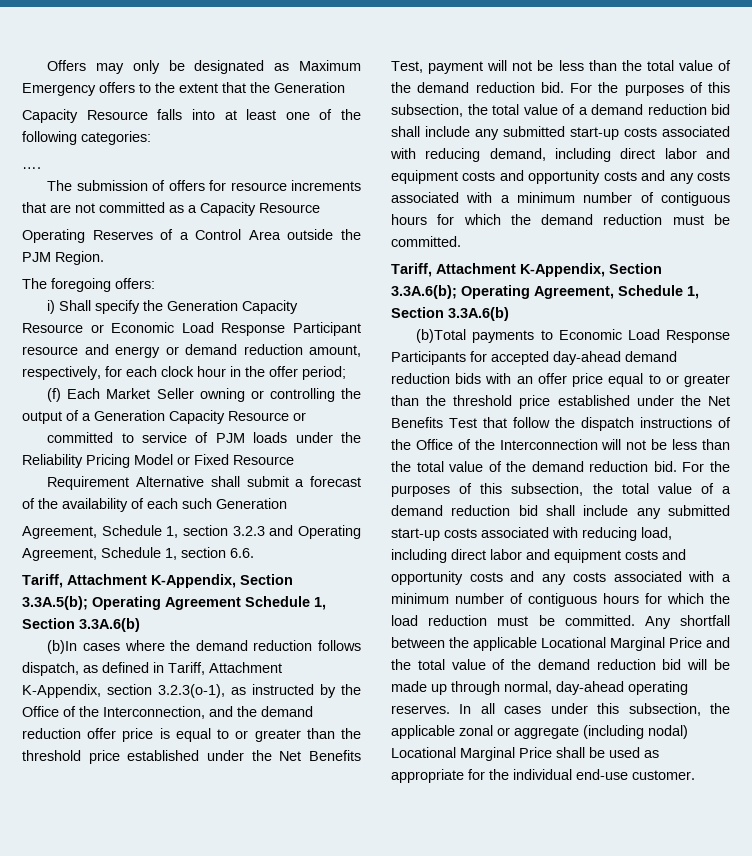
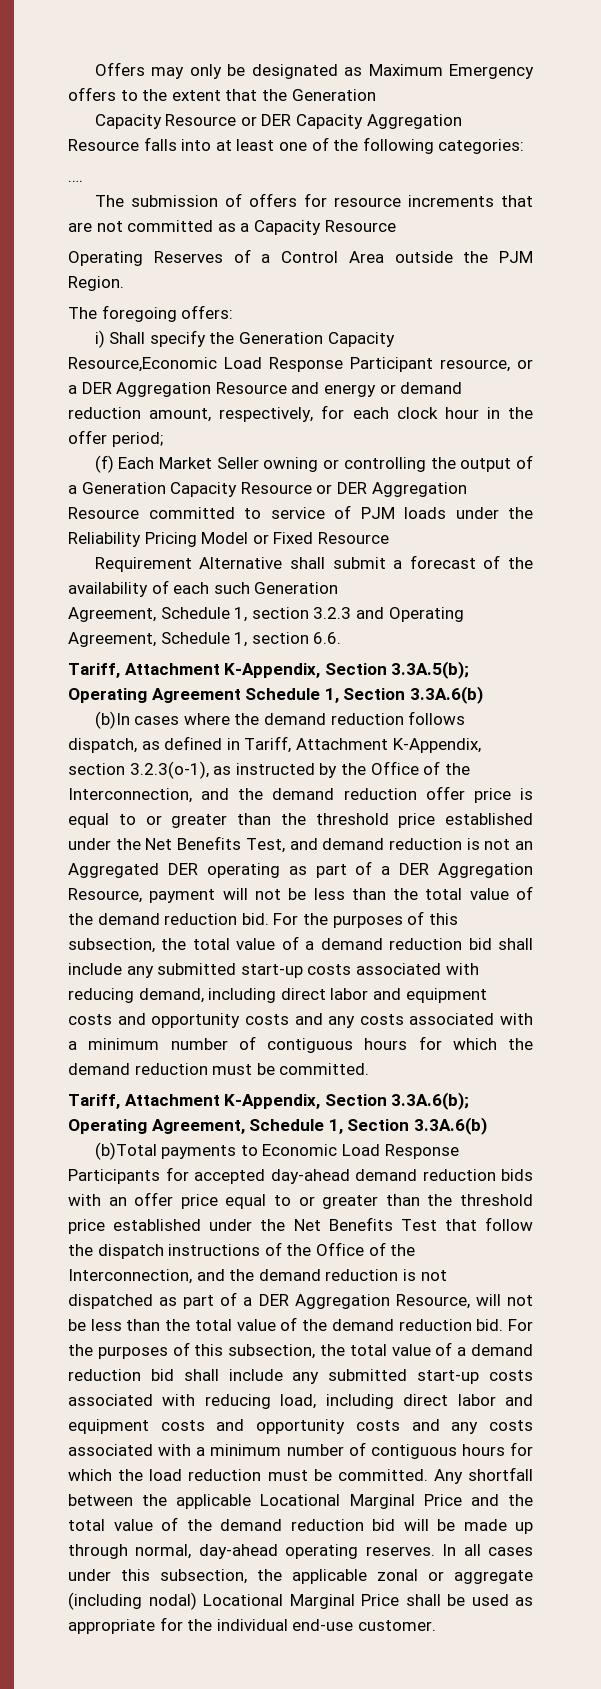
(148, 115) none -> [240,114,462,129] [68,139,139,151] or DER Capacity Aggregation Resource
[22,322,361,336] [22,346,78,355] Resource or Economic Load Response Participant resource -> [68,357,533,372] [68,382,287,397] Resource,Economic Load Response Participant resource, or a DER Aggregation Resource
(306, 416) // -> [336,482,467,497] [68,507,139,519] DER Aggregation Resource
(423, 67) none -> [289,838,533,850] [68,861,533,878] [68,888,142,903] and demand reduction is not an Aggregated DER operating as part of a DER Aggregation Resource,
[499,439,598,450] Interconnection -> [68,1269,447,1284] [68,1292,470,1309] Interconnection, and the demand reduction is not dispatched as part of a DER Aggregation Resource,

